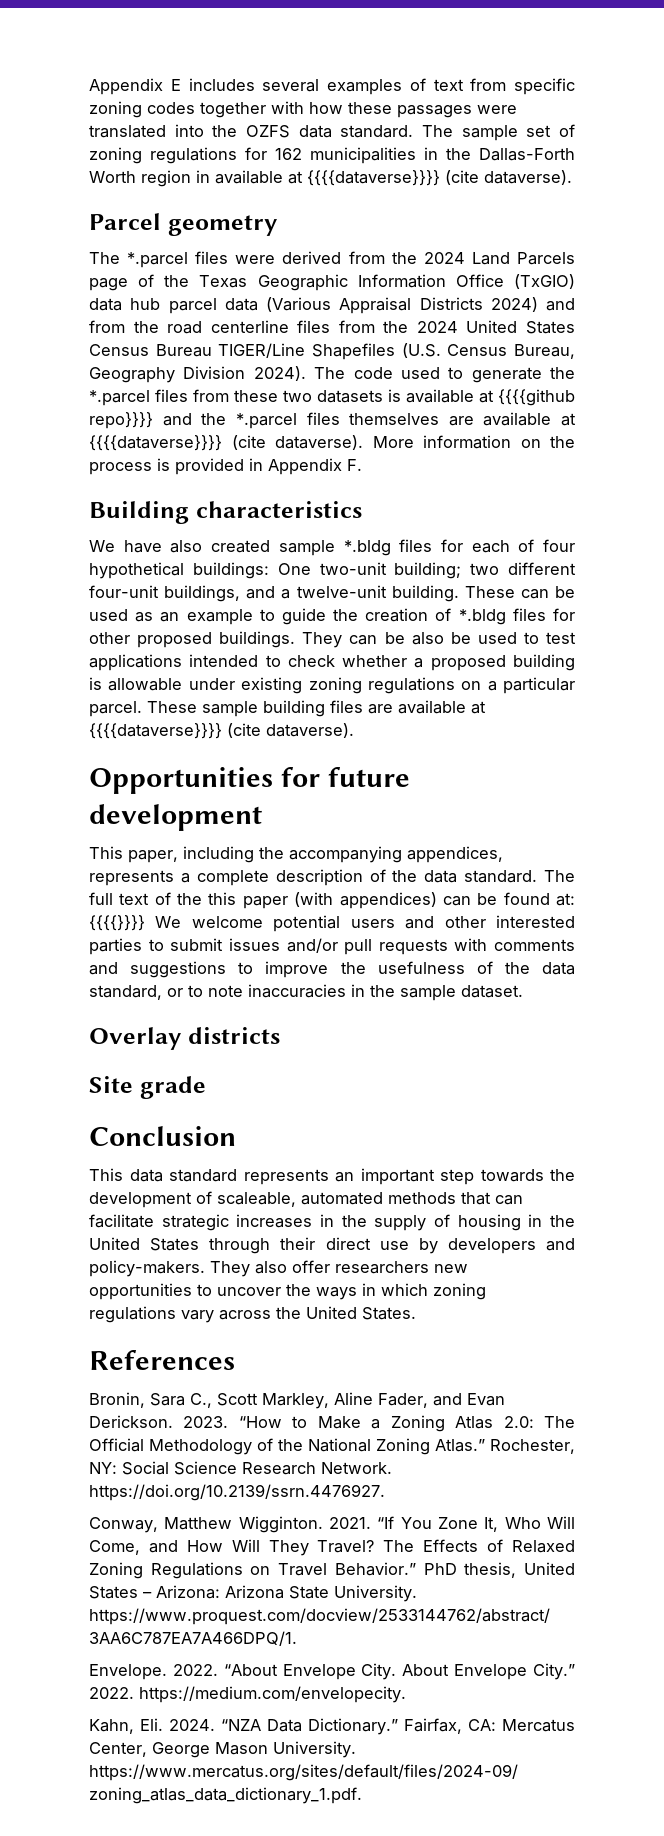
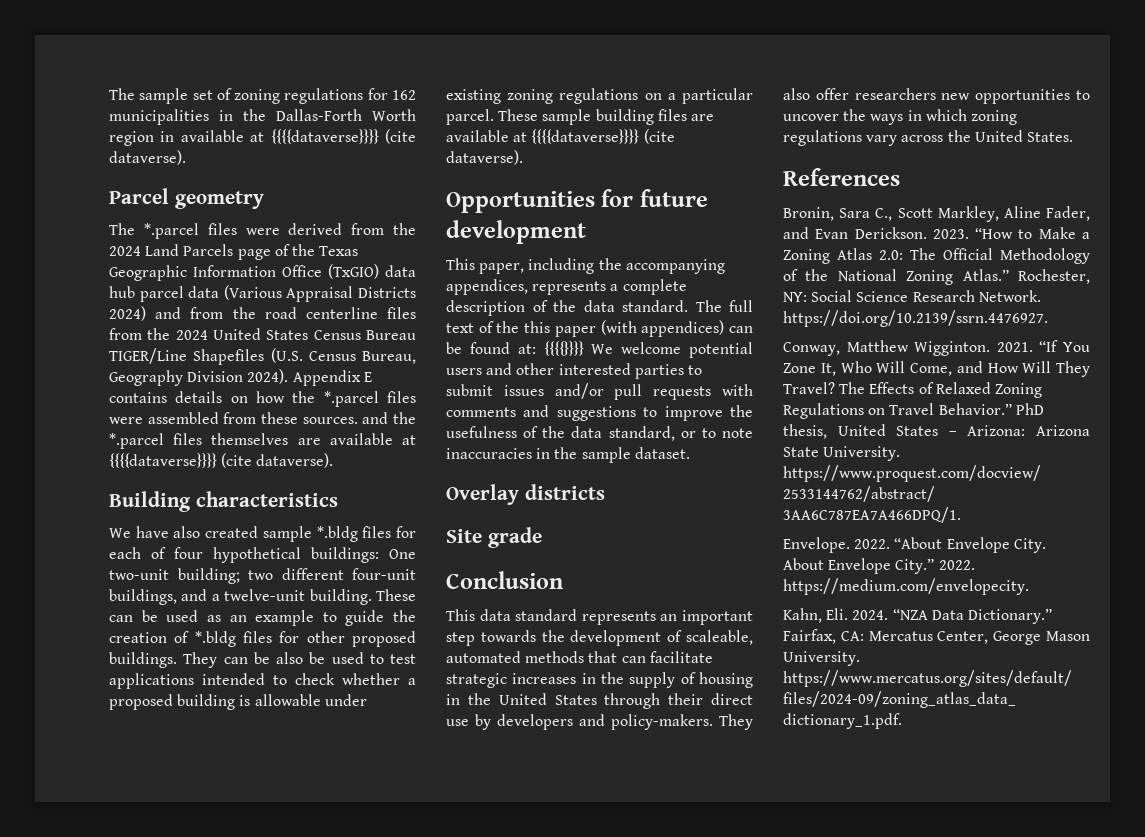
[89,78,575,95] [89,101,517,118] [89,124,414,138] Appendix E includes several examples of text from specific zoning codes together with how these passages were translated into the OZFS data standard. -> (109, 94) none
[314,367,575,383] [89,389,575,406] [89,412,153,429] The code used to generate the *.parcel files from these two datasets is available at {{{{github repo}}}} -> [292,370,372,386] [109,391,416,407] [109,412,358,424] Appendix E contains details on how the *.parcel files were assembled from these sources.
[372,435,575,449] [89,458,362,475] More information on the process is provided in Appendix F. -> (334, 460) none

